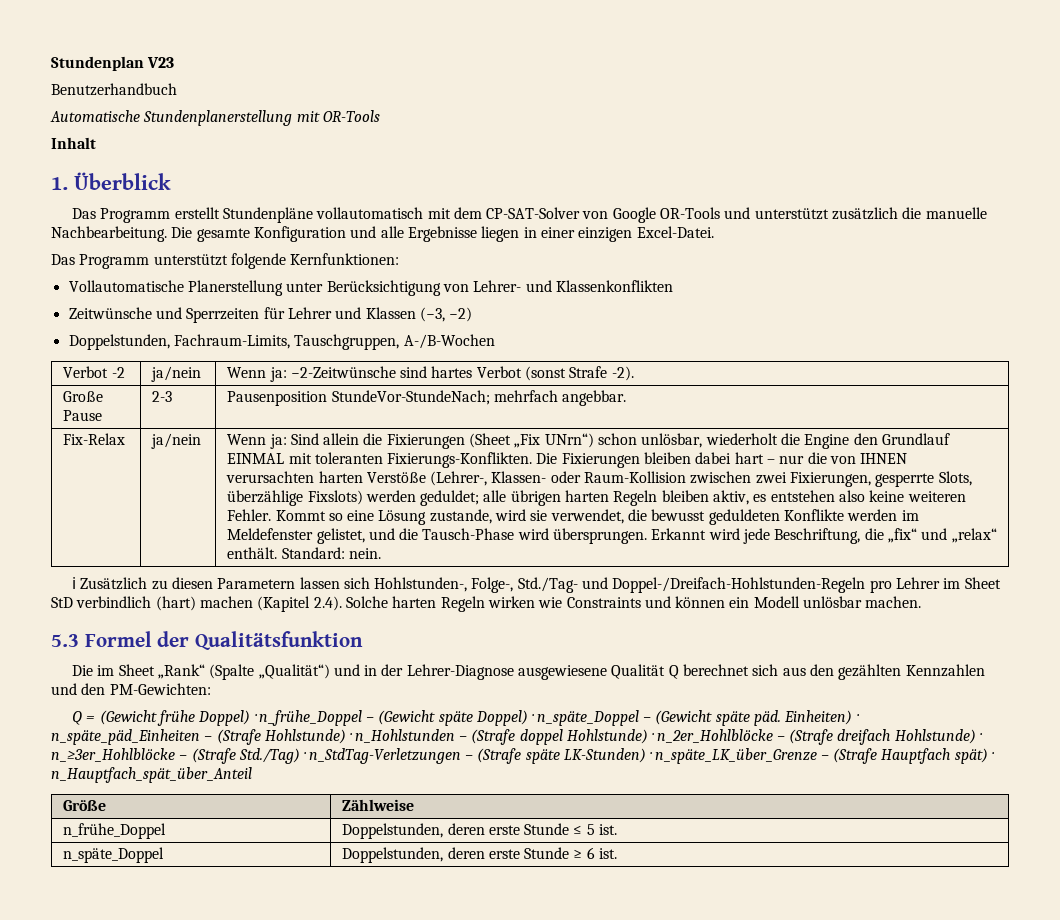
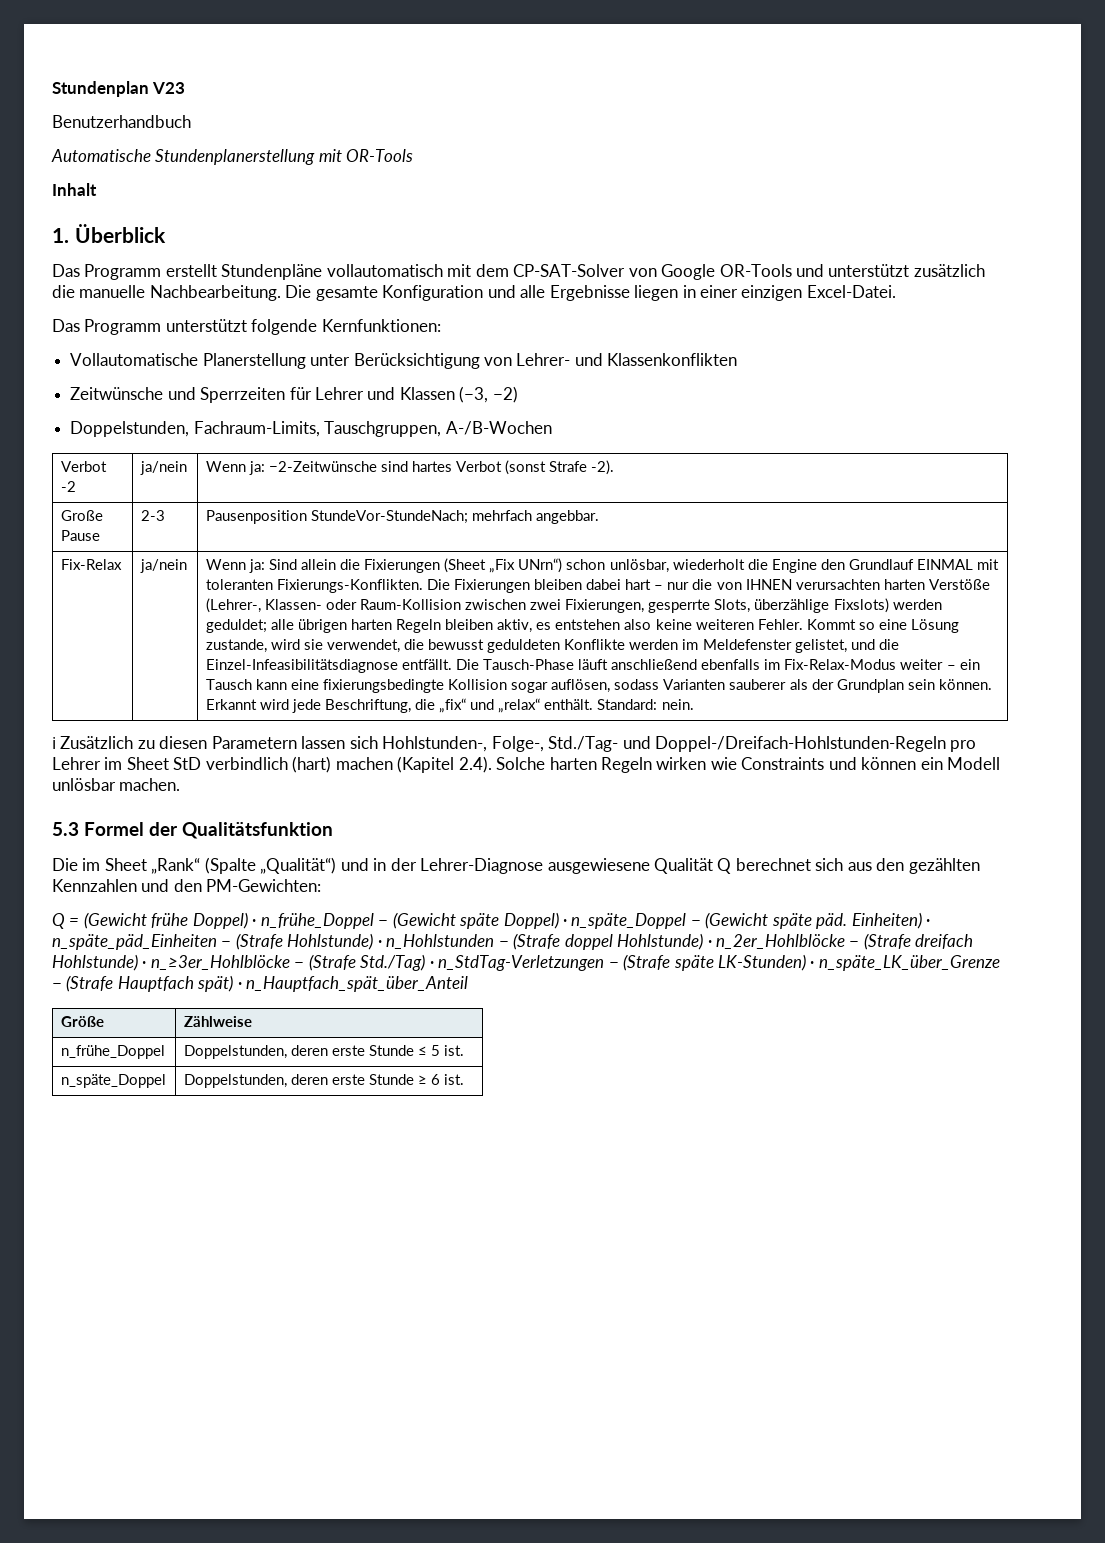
[422,528,648,544] Tausch-Phase wird übersprungen. -> [205,659,980,673] [205,679,992,693] Einzel-Infeasibilitätsdiagnose entfällt. Die Tausch-Phase läuft anschließend ebenfalls im Fix-Relax-Modus weiter – ein Tausch kann eine fixierungsbedingte Kollision sogar auflösen, sodass Varianten sauberer als der Grundplan sein können.

